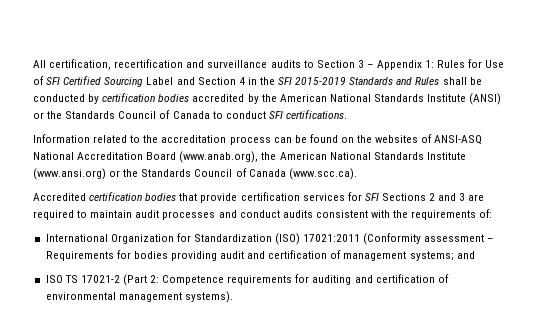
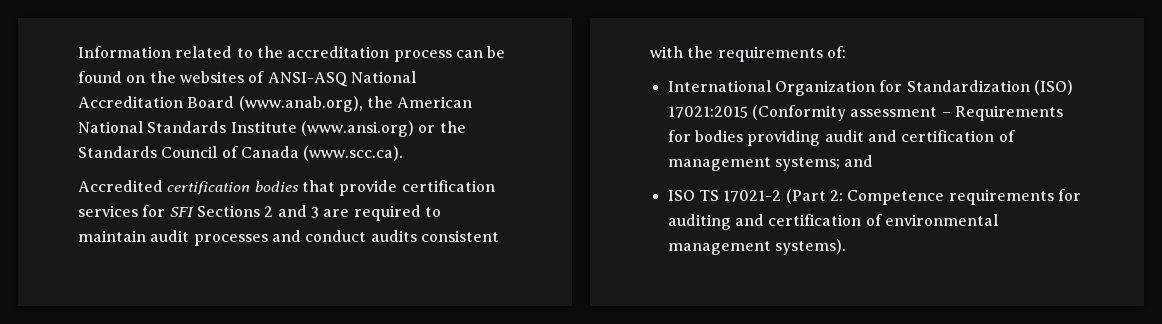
[33,59,505,70] [33,76,482,87] [33,93,502,105] [33,110,347,119] All certification, recertification and surveillance audits to Section 3 – Appendix 1: Rules for Use of SFI Certified Sourcing Label and Section 4 in the SFI 2015-2019 Standards and Rules shall be conducted by certification bodies accredited by the American National Standards Institute (ANSI) or the Standards Council of Canada to conduct SFI certifications. // -> (78, 52) none
[303,234,361,242] 17021:2011 -> [667,106,748,118] 17021:2015

